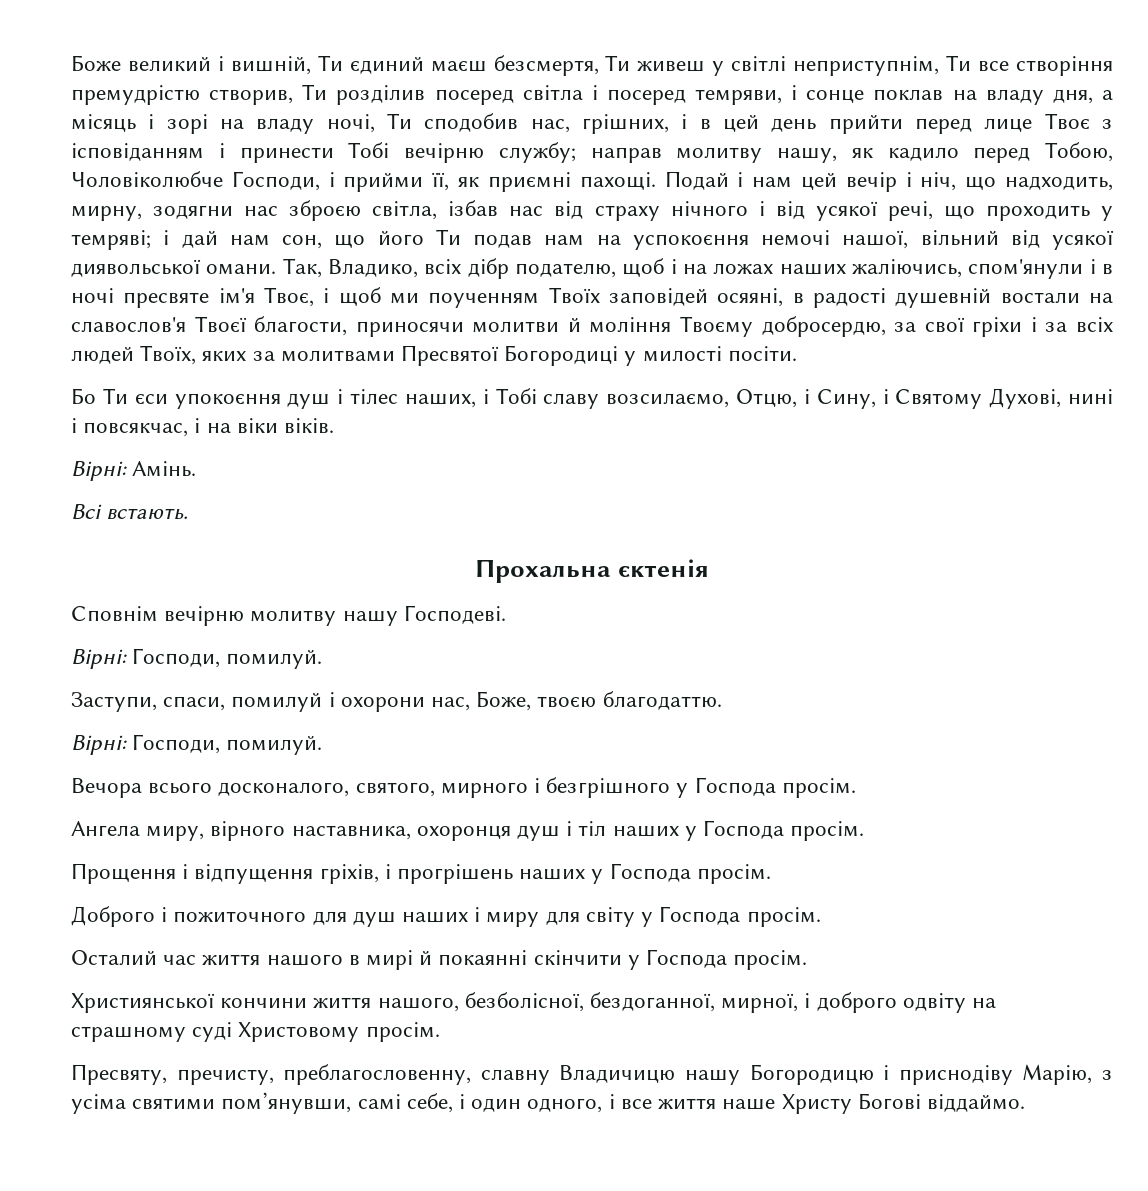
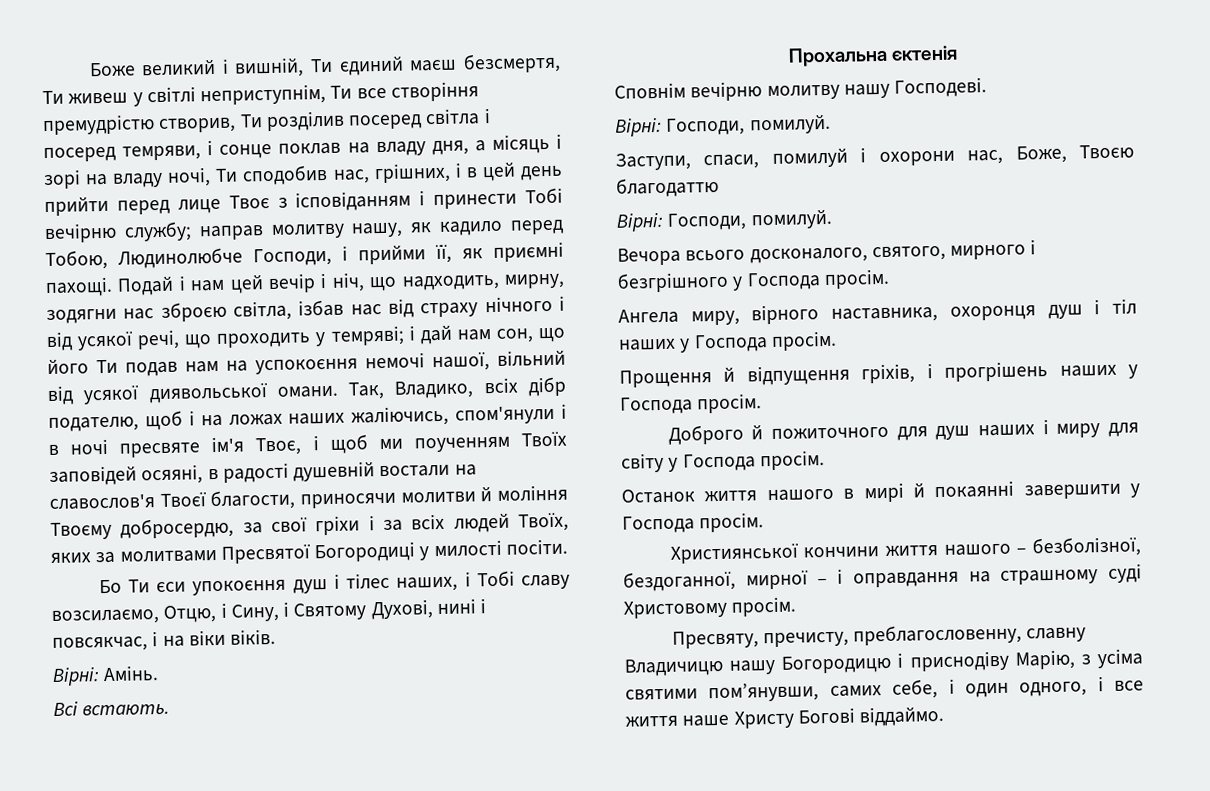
[71,171,223,188] Чоловіколюбче -> [118,247,243,269] Людинолюбче
[537,691,722,710] твоєю благодаттю. -> [1079,144,1134,160] [616,176,719,198] Твоєю благодаттю
[182,864,189,879] і -> [723,366,736,382] й
[161,907,168,922] і -> [751,424,764,440] й
[71,950,197,965] Осталий час -> [621,488,695,504] Останок
[533,950,622,965] скінчити -> [1023,483,1121,500] завершити
[377,992,966,1013] нашого, безболісної, бездоганної, мирної, і доброго одвіту -> [943,536,1141,558] [623,568,959,592] нашого – безболізної, бездоганної, мирної – і оправдання
[357,1094,401,1110] самі -> [829,685,882,698] самих

